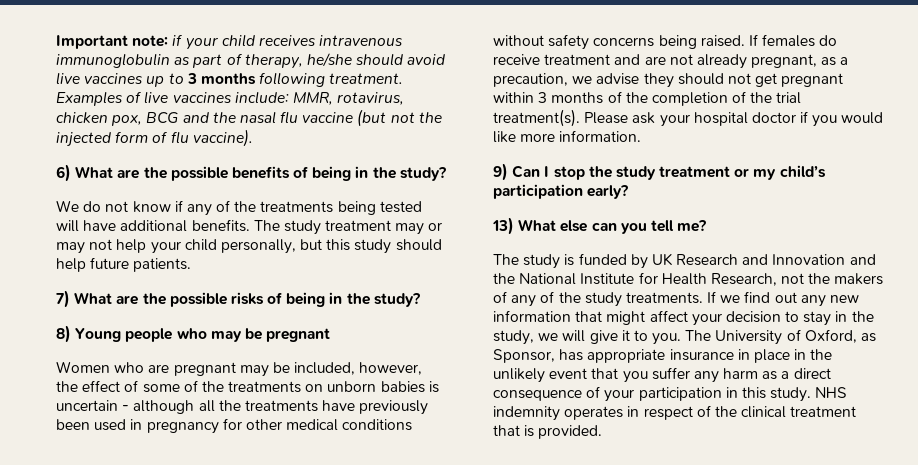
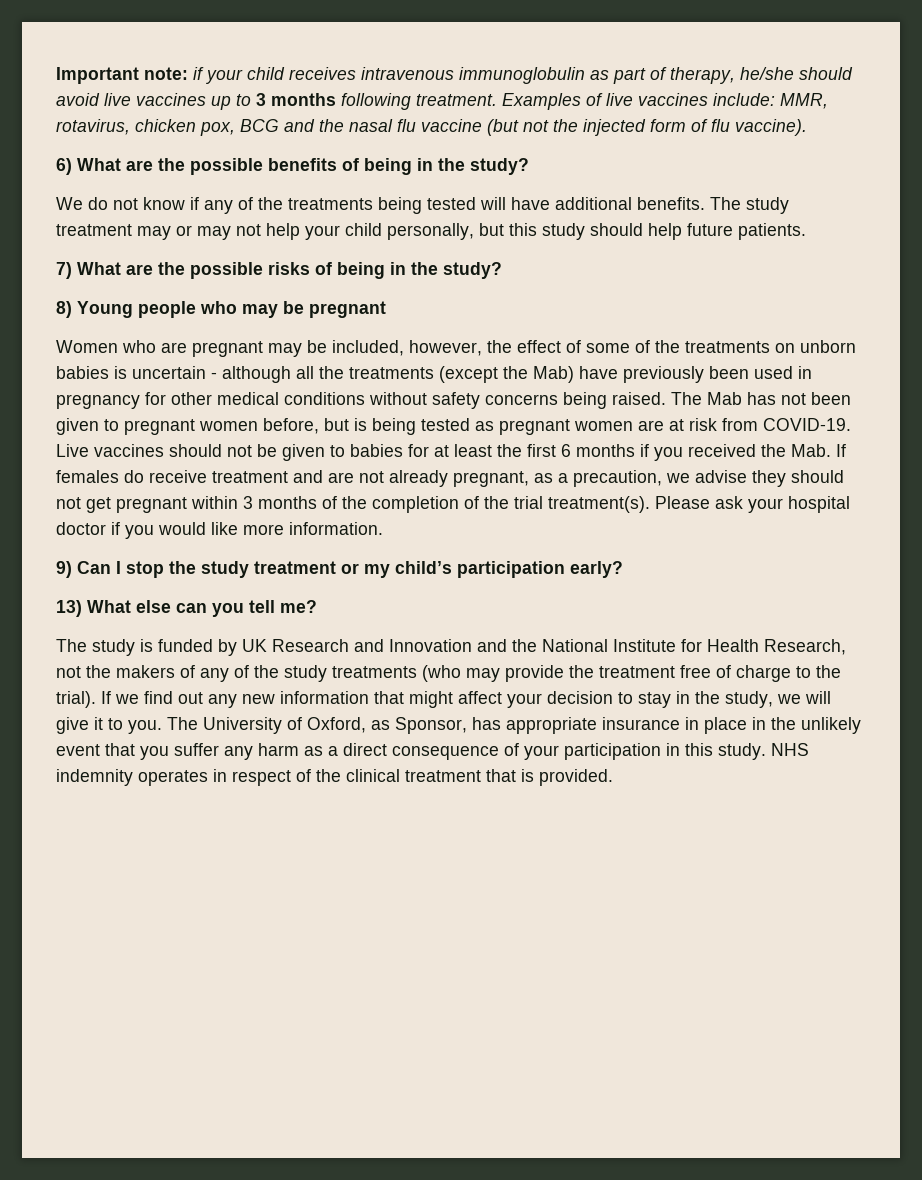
(318, 406) none -> [439,366,574,383] (except the Mab)
(745, 41) none -> [671,392,851,405] [56,418,851,435] [56,444,831,461] The Mab has not been given to pregnant women before, but is being tested as pregnant women are at risk from COVID-19. Live vaccines should not be given to babies for at least the first 6 months if you received the Mab.
[625,292,703,304] treatments. -> [332,665,841,682] [56,691,96,708] treatments (who may provide the treatment free of charge to the trial).

